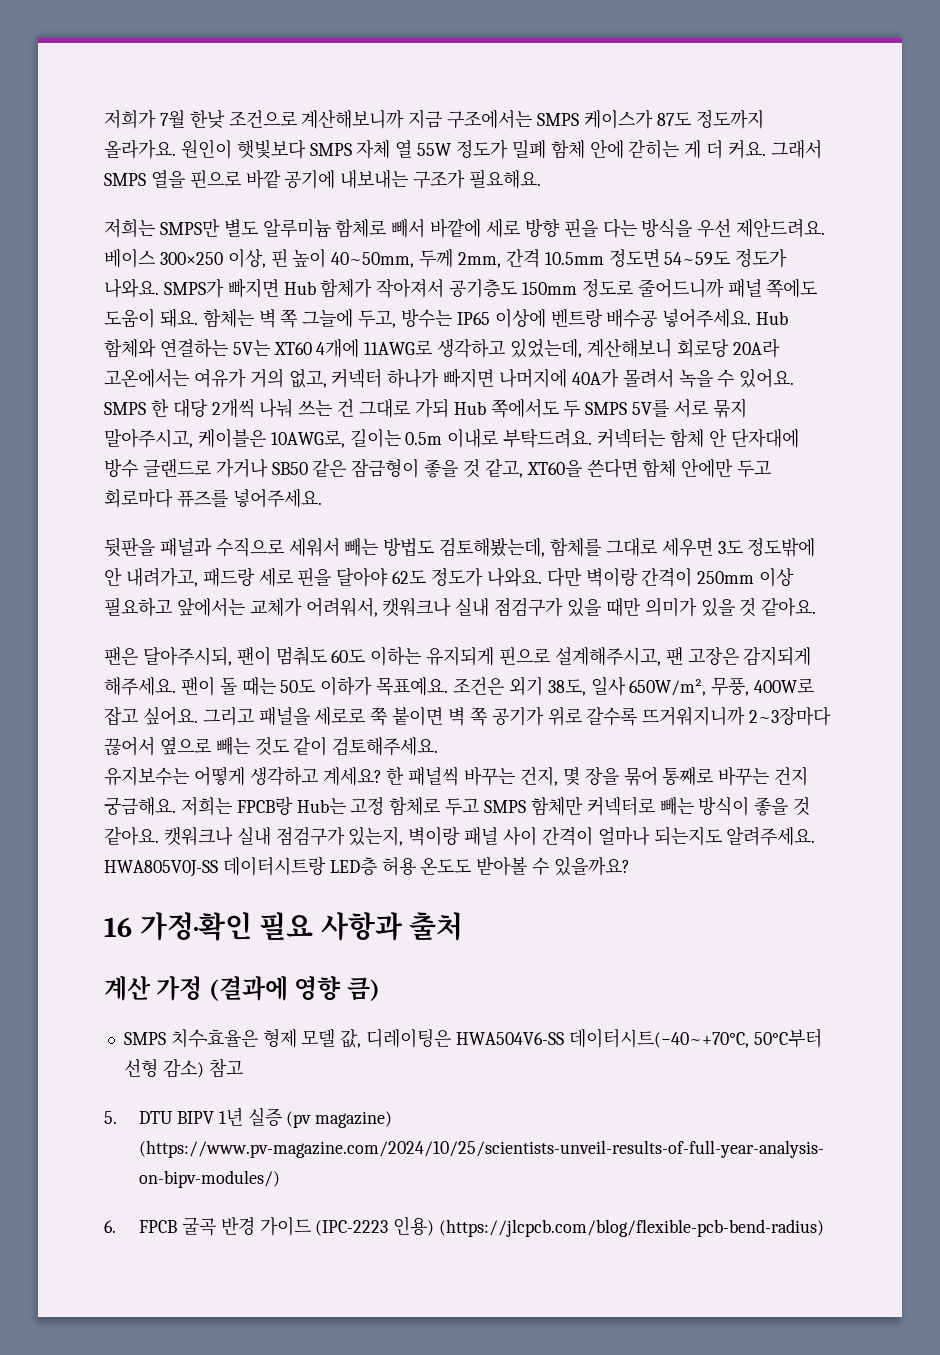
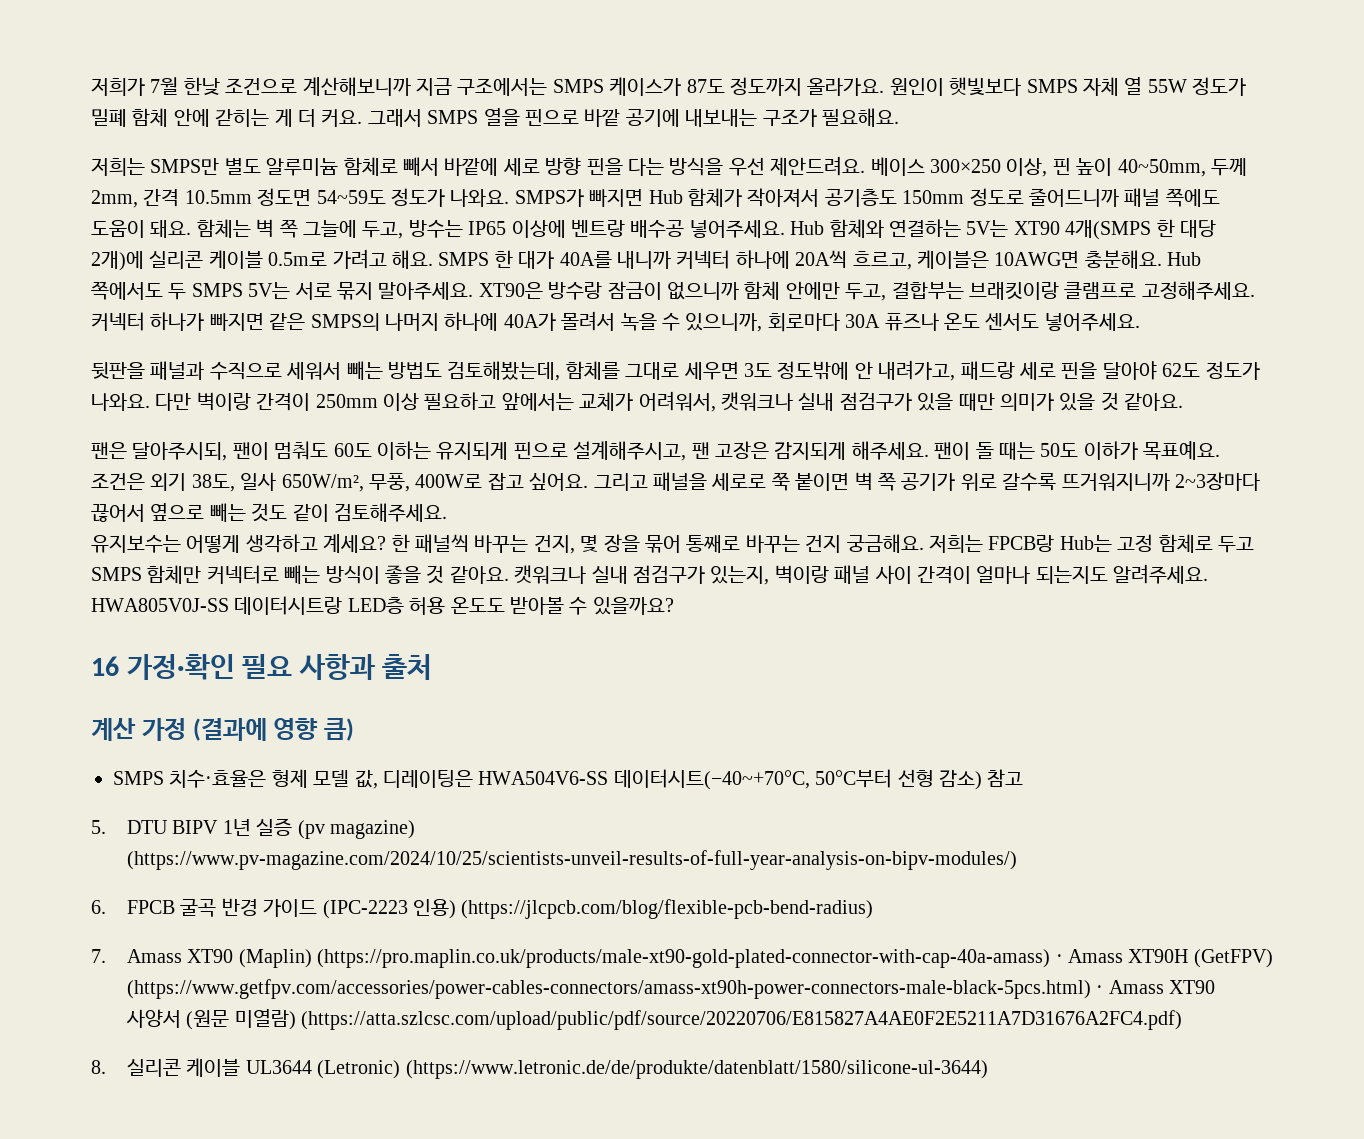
[273,339,780,358] [104,368,795,388] [104,398,747,418] [104,428,799,448] [104,458,772,478] [104,488,228,508] XT60 4개에 11AWG로 생각하고 있었는데, 계산해보니 회로당 20A라 고온에서는 여유가 거의 없고, 커넥터 하나가 빠지면 나머지에 40A가 몰려서 녹을 수 있어요. SMPS 한 대당 2개씩 나눠 쓰는 건 그대로 가되 Hub 쪽에서도 두 SMPS 5V를 서로 묶지 말아주시고, 케이블은 10AWG로, 길이는 0.5m 이내로 부탁드려요. 커넥터는 함체 안 단자대에 방수 글랜드로 가거나 SB50 같은 잠금형이 좋을 것 같고, XT60을 쓴다면 함체 안에만 두고 회로마다 퓨즈를 -> [1013,219,1216,240] [91,249,1202,271] [91,281,1255,301] [91,311,1040,332] XT90 4개(SMPS 한 대당 2개)에 실리콘 케이블 0.5m로 가려고 해요. SMPS 한 대가 40A를 내니까 커넥터 하나에 20A씩 흐르고, 케이블은 10AWG면 충분해요. Hub 쪽에서도 두 SMPS 5V는 서로 묶지 말아주세요. XT90은 방수랑 잠금이 없으니까 함체 안에만 두고, 결합부는 브래킷이랑 클램프로 고정해주세요. 커넥터 하나가 빠지면 같은 SMPS의 나머지 하나에 40A가 몰려서 녹을 수 있으니까, 회로마다 30A 퓨즈나 온도 센서도
(825, 1228) none -> [91,949,1273,968] [127,979,1216,999] [126,1009,1183,1030] [91,1058,988,1079] // 7. Amass XT90 (Maplin) (https://pro.maplin.co.uk/products/male-xt90-gold-plated-connector-with-cap-40a-amass) · Amass XT90H (GetFPV) (https://www.getfpv.com/accessories/power-cables-connectors/amass-xt90h-power-connectors-male-black-5pcs.html) · Amass XT90 사양서 (원문 미열람) (https://atta.szlcsc.com/upload/public/pdf/source/20220706/E815827A4AE0F2E5211A7D31676A2FC4.pdf) // 8. 실리콘 케이블 UL3644 (Letronic) (https://www.letronic.de/de/produkte/datenblatt/1580/silicone-ul-3644)

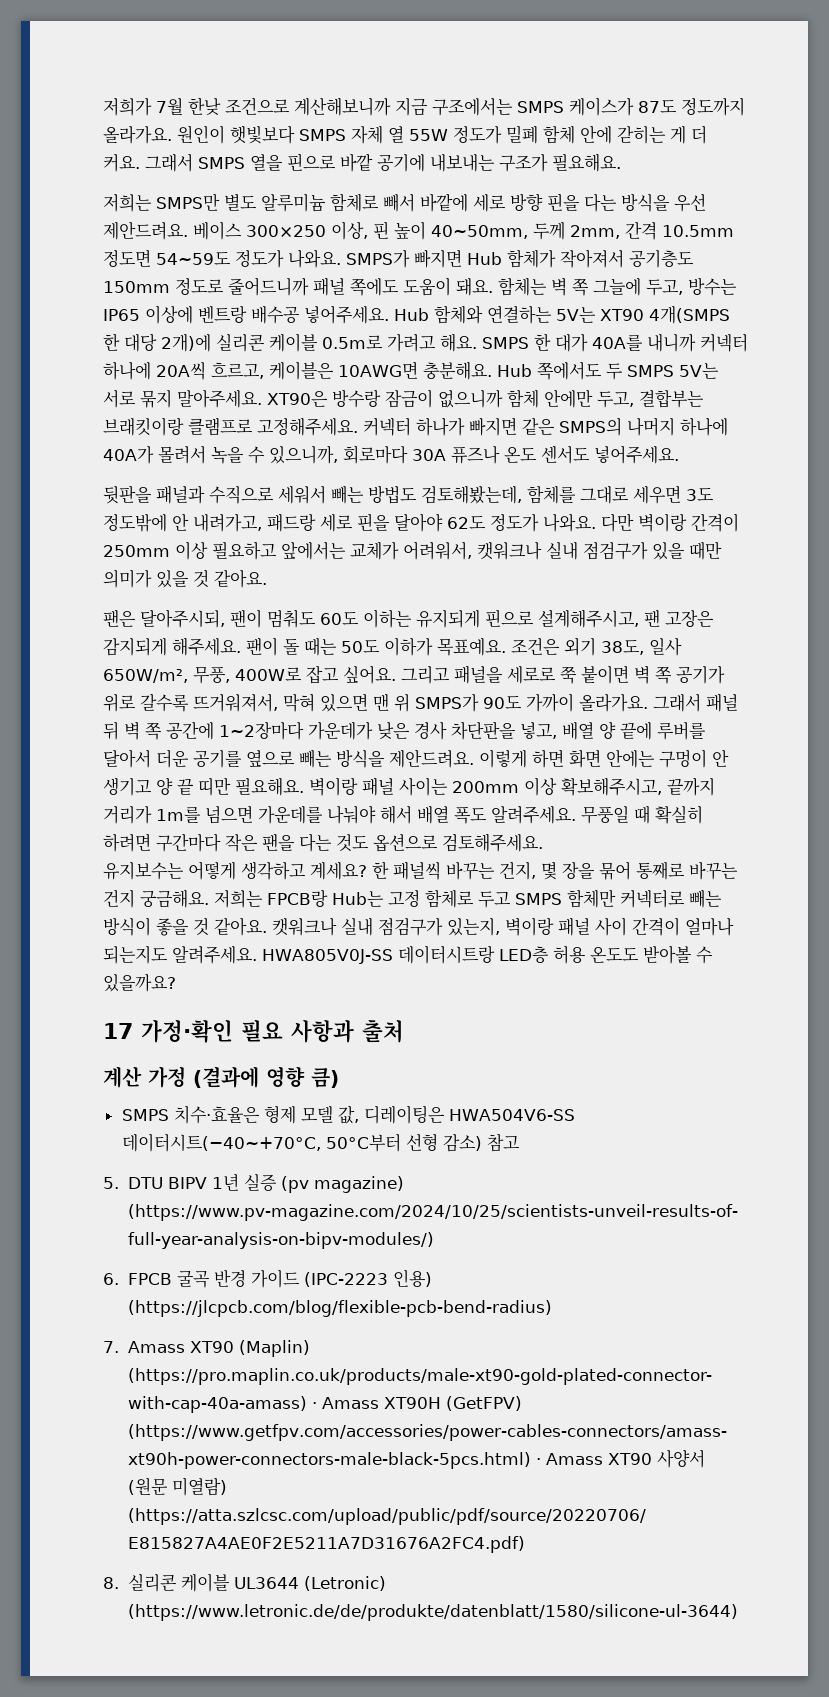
[1061,472,1260,491] [91,502,329,522] 뜨거워지니까 2~3장마다 끊어서 옆으로 빼는 것도 같이 -> [193,693,738,712] [103,721,706,740] [103,749,729,768] [103,777,715,796] [103,805,703,824] [103,833,438,852] 뜨거워져서, 막혀 있으면 맨 위 SMPS가 90도 가까이 올라가요. 그래서 패널 뒤 벽 쪽 공간에 1~2장마다 가운데가 낮은 경사 차단판을 넣고, 배열 양 끝에 루버를 달아서 더운 공기를 옆으로 빼는 방식을 제안드려요. 이렇게 하면 화면 안에는 구멍이 안 생기고 양 끝 띠만 필요해요. 벽이랑 패널 사이는 200mm 이상 확보해주시고, 끝까지 거리가 1m를 넘으면 가운데를 나눠야 해서 배열 폭도 알려주세요. 무풍일 때 확실히 하려면 구간마다 작은 팬을 다는 것도 옵션으로
[91,656,119,676] 16 -> [103,1023,133,1039] 17

